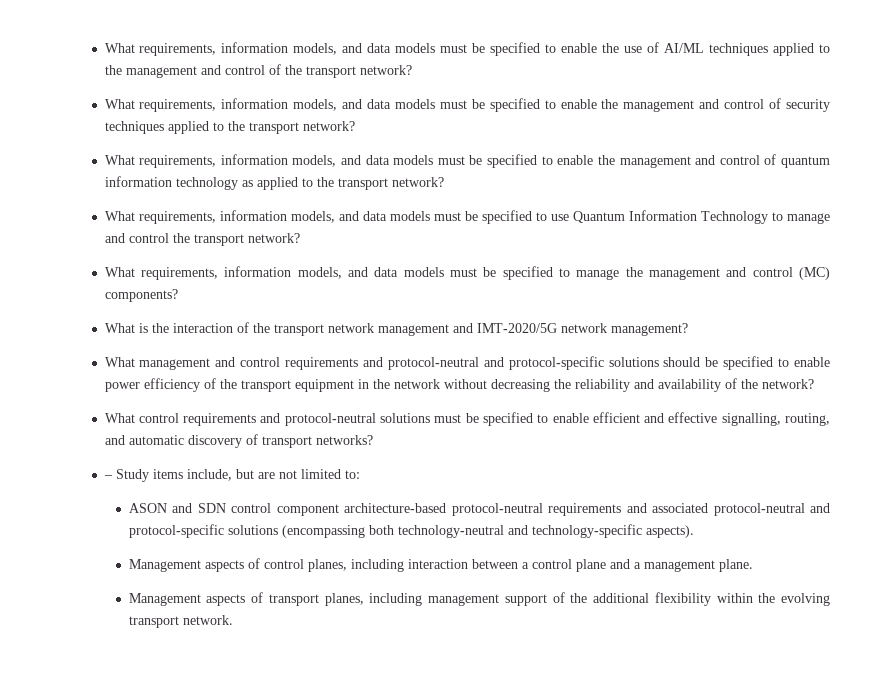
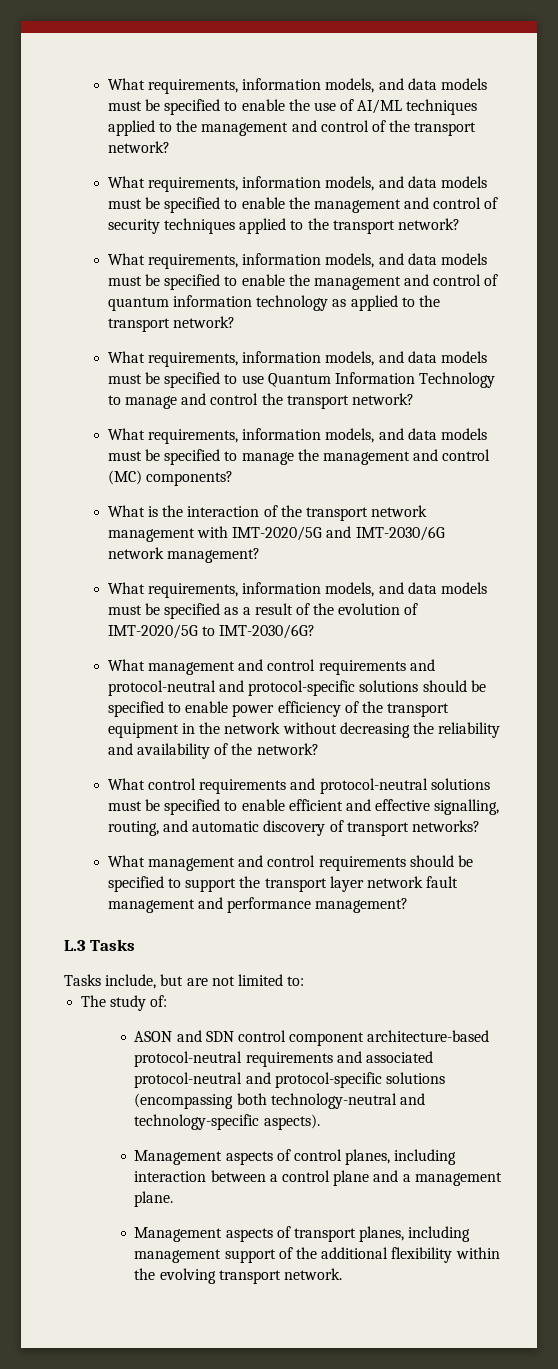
[452,323,688,336] and IMT-2020/5G network management? -> [196,526,445,541] [107,547,260,563] [107,582,487,598] [107,603,419,619] [107,624,316,639] with IMT-2020/5G and IMT-2030/6G network management? // What requirements, information models, and data models must be specified as a result of the evolution of IMT-2020/5G to IMT-2030/6G?
[103,469,183,482] – Study items -> [107,855,473,871] [107,876,459,892] [107,897,409,913] [64,939,136,951] [64,974,101,986] What management and control requirements should be specified to support the transport layer network fault management and performance management? // L.3 Tasks // Tasks
(360, 474) none -> [81,995,168,1011] // The study of:

